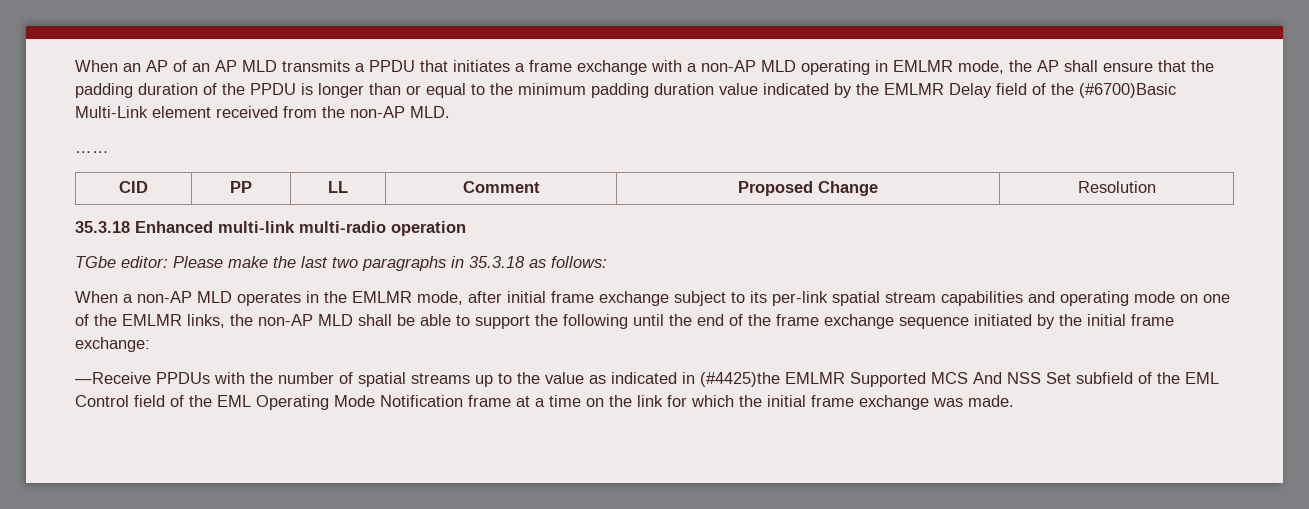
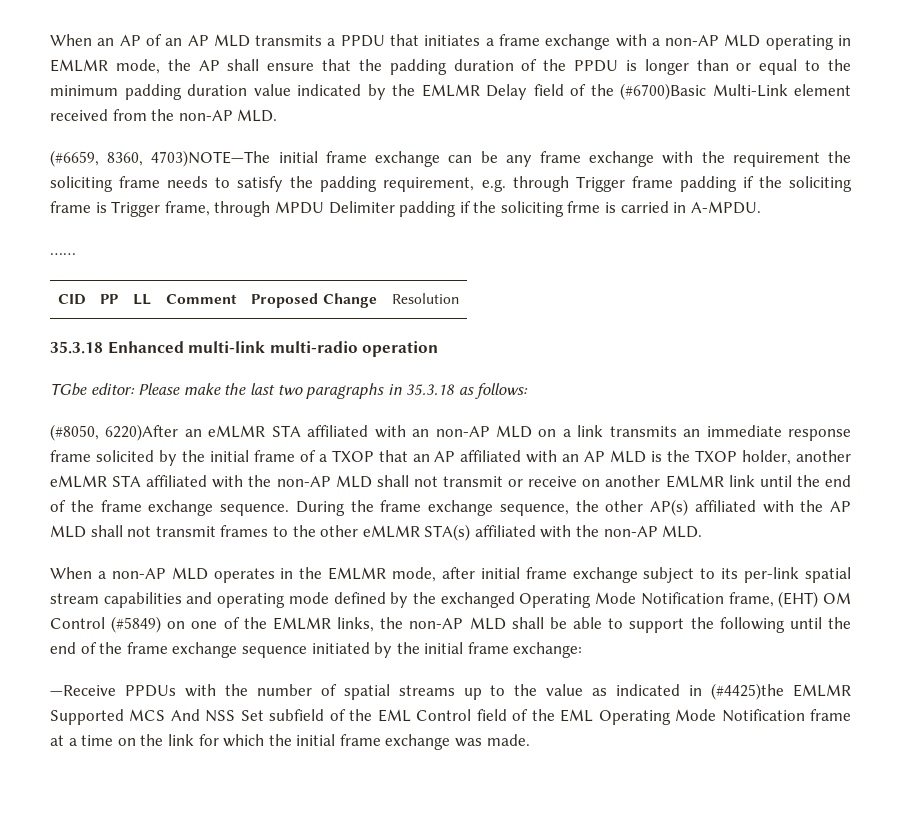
(450, 112) none -> [50,150,851,167] [50,176,853,192] [50,201,761,217] // (#6659, 8360, 4703)NOTE—The initial frame exchange can be any frame exchange with the requirement the soliciting frame needs to satisfy the padding requirement, e.g. through Trigger frame padding if the soliciting frame is Trigger frame, through MPDU Delimiter padding if the soliciting frme is carried in A-MPDU.
(607, 262) none -> [50,424,851,441] [50,450,852,466] [50,475,851,488] [50,499,851,516] [50,524,703,541] // (#8050, 6220)After an eMLMR STA affiliated with an non-AP MLD on a link transmits an immediate response frame solicited by the initial frame of a TXOP that an AP affiliated with an AP MLD is the TXOP holder, another eMLMR STA affiliated with the non-AP MLD shall not transmit or receive on another EMLMR link until the end of the frame exchange sequence. During the frame exchange sequence, the other AP(s) affiliated with the AP MLD shall not transmit frames to the other eMLMR STA(s) affiliated with the non-AP MLD.
(1175, 297) none -> [333,591,851,608] [50,616,162,633] defined by the exchanged Operating Mode Notification frame, (EHT) OM Control (#5849)

